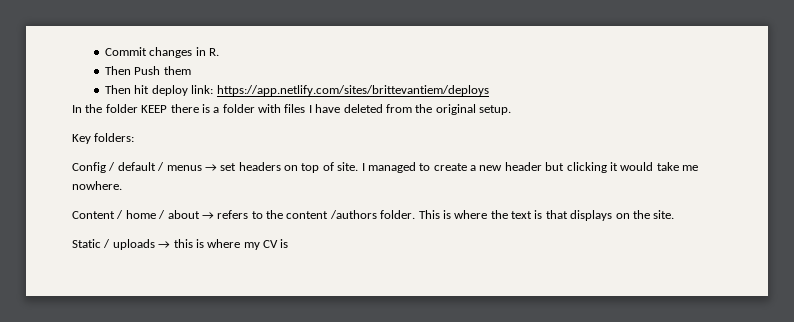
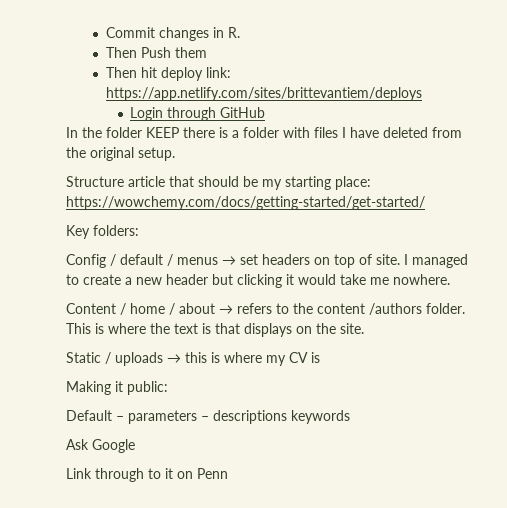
(489, 90) none -> [130,107,266,121] // Login through GitHub
(511, 110) none -> [66,176,371,190] [66,196,425,210] // Structure article that should be my starting place: https://wowchemy.com/docs/getting-started/get-started/
(289, 243) none -> [66,381,168,395] [66,410,350,424] [66,439,135,453] [66,468,228,482] // Making it public: // Default – parameters – descriptions keywords // Ask Google // Link through to it on Penn

